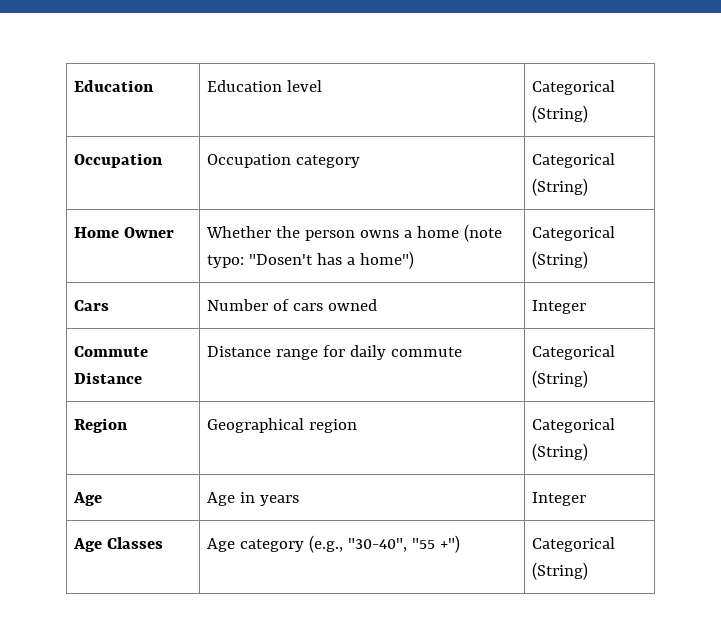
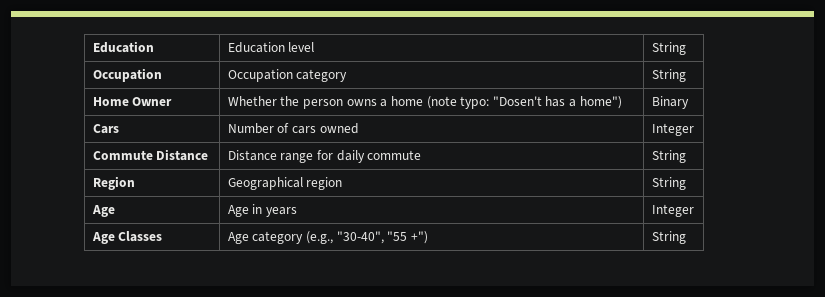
[531,80,615,95] [531,105,588,123] Categorical (String) -> [651,42,686,55] String
[531,153,615,168] [531,178,588,196] Categorical (String) -> [651,69,686,82] String
[531,226,615,241] [531,251,588,269] Categorical (String) -> [651,96,689,109] Binary
[531,345,615,360] [531,370,588,388] Categorical (String) -> [651,150,686,163] String
[531,418,615,433] [531,443,588,461] Categorical (String) -> [651,177,686,190] String
[531,537,615,552] [531,562,588,580] Categorical (String) -> [651,231,686,244] String

